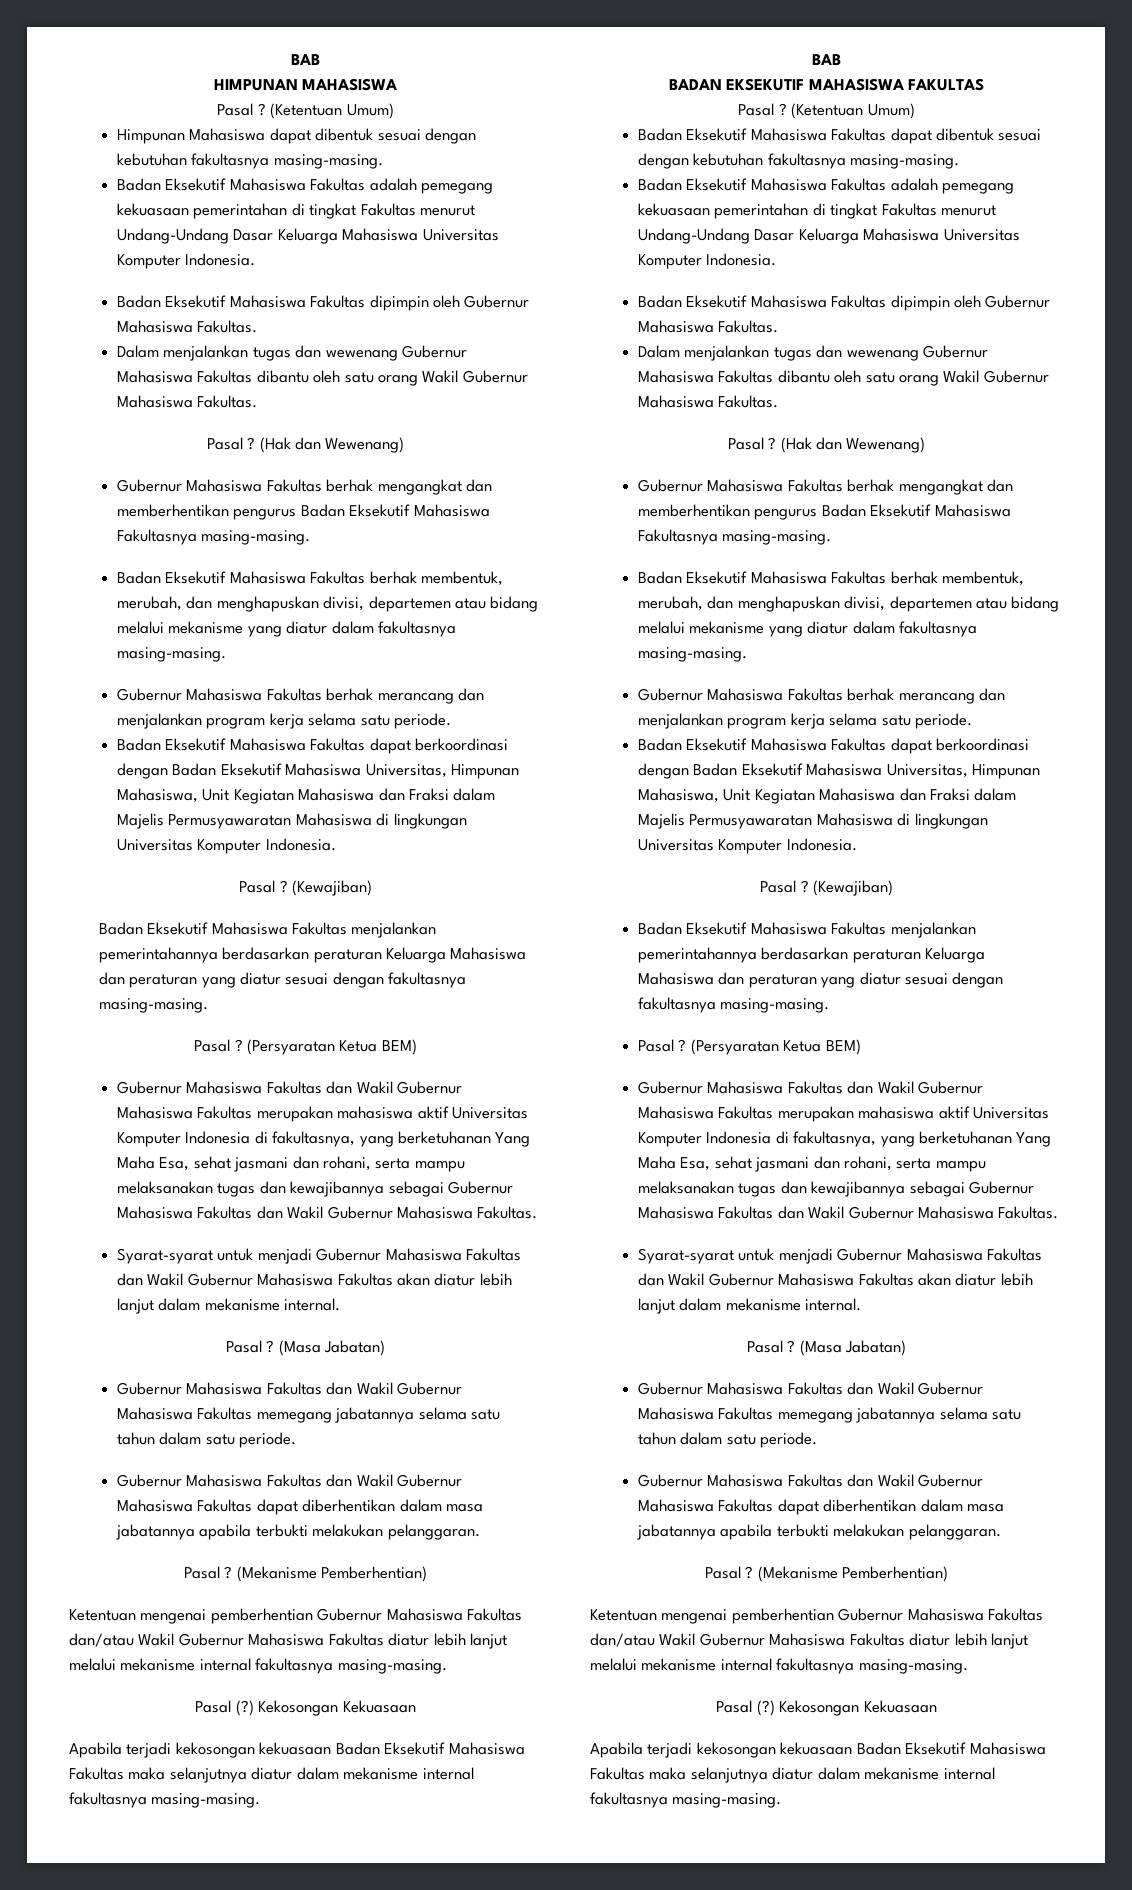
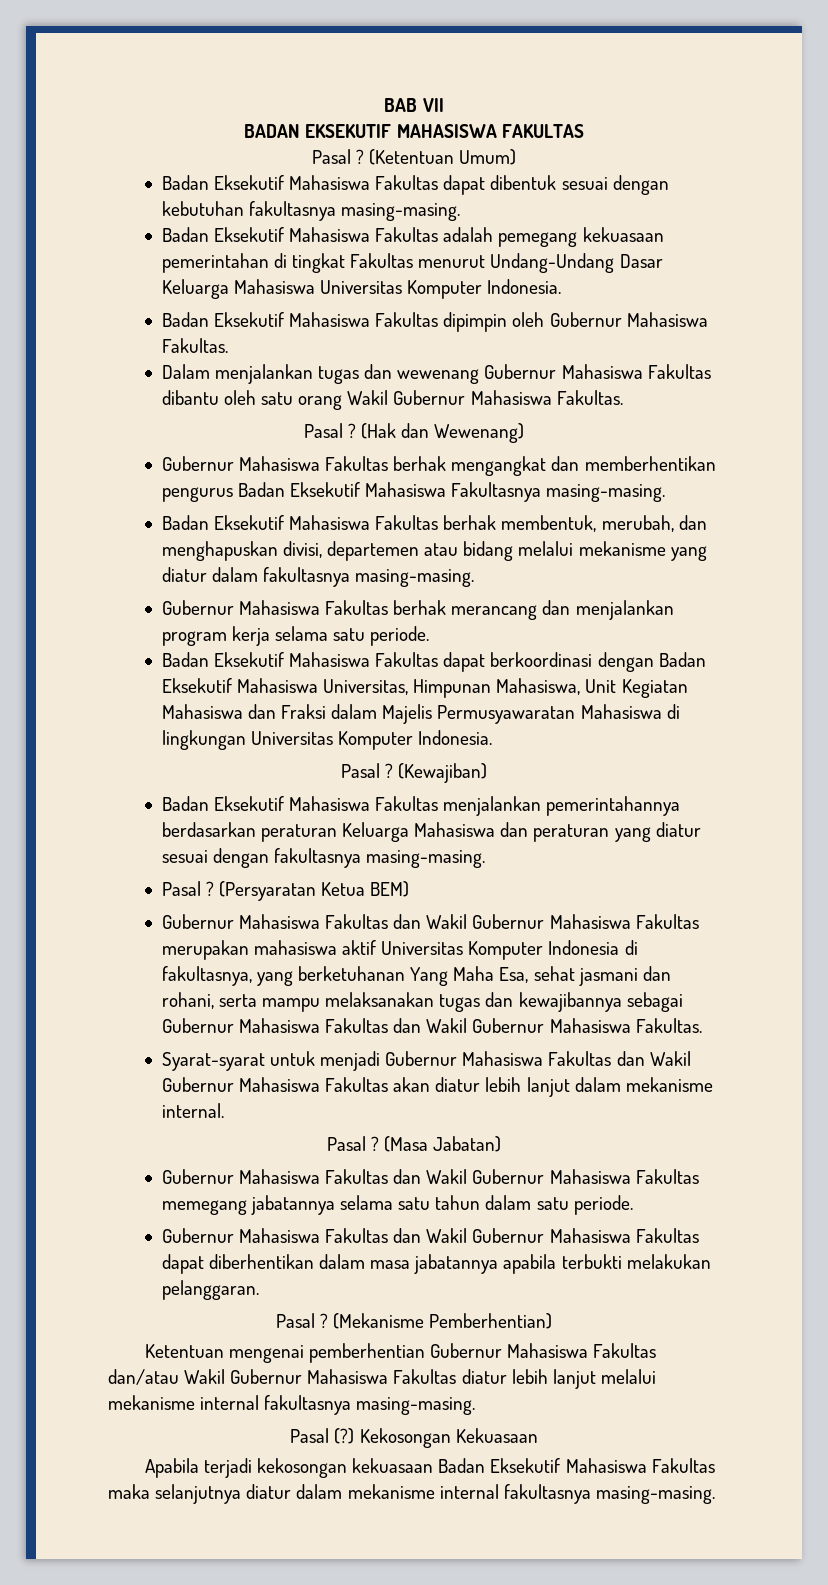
[291,54,320,65] [213,78,398,91] [217,103,394,119] [116,128,477,144] [116,153,383,169] [116,178,494,194] [116,203,476,219] [116,228,499,244] [116,253,256,269] [116,295,530,311] [116,320,258,333] [116,345,468,361] [116,370,528,386] [116,395,258,408] [206,437,405,453] [116,479,493,495] [116,504,490,520] [116,529,311,545] [116,571,504,586] [116,596,539,612] [116,621,457,637] [116,647,226,662] [116,688,485,704] [116,713,452,729] [116,738,509,754] [116,763,520,779] [116,788,496,804] [116,813,467,829] [116,838,336,854] [239,880,372,896] [98,922,437,938] [98,947,527,963] [98,972,467,988] [98,998,208,1013] [194,1039,417,1055] [116,1081,463,1094] [116,1106,529,1122] [116,1131,531,1147] [116,1156,465,1172] [116,1181,514,1197] [116,1206,538,1219] [116,1248,522,1264] [116,1273,512,1286] [116,1298,341,1314] [225,1340,386,1356] [116,1382,463,1395] [116,1407,501,1423] [116,1432,297,1448] [116,1474,463,1487] [116,1499,484,1515] [115,1524,480,1540] [183,1566,428,1582] [69,1608,523,1624] [69,1633,508,1649] [69,1658,447,1674] [195,1700,416,1716] [69,1742,525,1758] [69,1767,474,1783] [69,1792,261,1808] [812,54,841,65] BAB // HIMPUNAN MAHASISWA // Pasal ? (Ketentuan Umum) // Himpunan Mahasiswa dapat dibentuk sesuai dengan kebutuhan fakultasnya masing-masing. // Badan Eksekutif Mahasiswa Fakultas adalah pemegang kekuasaan pemerintahan di tingkat Fakultas menurut Undang-Undang Dasar Keluarga Mahasiswa Universitas Komputer Indonesia. // Badan Eksekutif Mahasiswa Fakultas dipimpin oleh Gubernur Mahasiswa Fakultas. // Dalam menjalankan tugas dan wewenang Gubernur Mahasiswa Fakultas dibantu oleh satu orang Wakil Gubernur Mahasiswa Fakultas. // Pasal ? (Hak dan Wewenang) // Gubernur Mahasiswa Fakultas berhak mengangkat dan memberhentikan pengurus Badan Eksekutif Mahasiswa Fakultasnya masing-masing. // Badan Eksekutif Mahasiswa Fakultas berhak membentuk, merubah, dan menghapuskan divisi, departemen atau bidang melalui mekanisme yang diatur dalam fakultasnya masing-masing. // Gubernur Mahasiswa Fakultas berhak merancang dan menjalankan program kerja selama satu periode. // Badan Eksekutif Mahasiswa Fakultas dapat berkoordinasi dengan Badan Eksekutif Mahasiswa Universitas, Himpunan Mahasiswa, Unit Kegiatan Mahasiswa dan Fraksi dalam Majelis Permusyawaratan Mahasiswa di lingkungan Universitas Komputer Indonesia. // Pasal ? (Kewajiban) // Badan Eksekutif Mahasiswa Fakultas menjalankan pemerintahannya berdasarkan peraturan Keluarga Mahasiswa dan peraturan yang diatur sesuai dengan fakultasnya masing-masing. // Pasal ? (Persyaratan Ketua BEM) // Gubernur Mahasiswa Fakultas dan Wakil Gubernur Mahasiswa Fakultas merupakan mahasiswa aktif Universitas Komputer Indonesia di fakultasnya, yang berketuhanan Yang Maha Esa, sehat jasmani dan rohani, serta mampu melaksanakan tugas dan kewajibannya sebagai Gubernur Mahasiswa Fakultas dan Wakil Gubernur Mahasiswa Fakultas. // Syarat-syarat untuk menjadi Gubernur Mahasiswa Fakultas dan Wakil Gubernur Mahasiswa Fakultas akan diatur lebih lanjut dalam mekanisme internal. // Pasal ? (Masa Jabatan) // Gubernur Mahasiswa Fakultas dan Wakil Gubernur Mahasiswa Fakultas memegang jabatannya selama satu tahun dalam satu periode. // Gubernur Mahasiswa Fakultas dan Wakil Gubernur Mahasiswa Fakultas dapat diberhentikan dalam masa jabatannya apabila terbukti melakukan pelanggaran. // Pasal ? (Mekanisme Pemberhentian) // Ketentuan mengenai pemberhentian Gubernur Mahasiswa Fakultas dan/atau Wakil Gubernur Mahasiswa Fakultas diatur lebih lanjut melalui mekanisme internal fakultasnya masing-masing. // Pasal (?) Kekosongan Kekuasaan // Apabila terjadi kekosongan kekuasaan Badan Eksekutif Mahasiswa Fakultas maka selanjutnya diatur dalam mekanisme internal fakultasnya masing-masing. // BAB -> [384,98,444,112] BAB VII

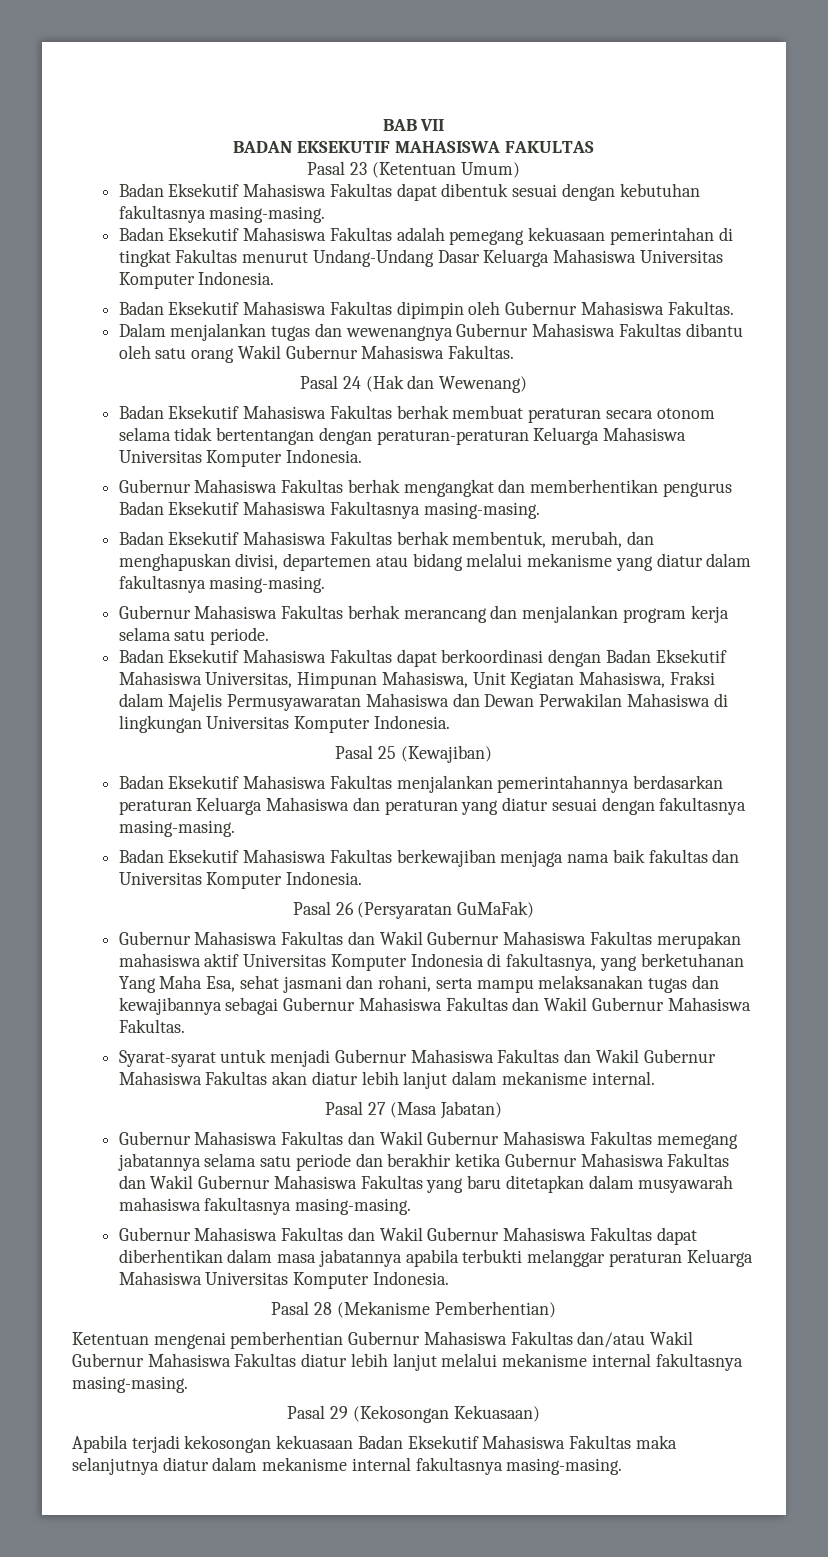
[355,149,364,164] ? -> [350,162,368,175] 23
[397,369,480,384] wewenang -> [345,326,453,341] wewenangnya
[347,423,356,438] ? -> [342,376,361,389] 24
(525, 433) none -> [118,405,715,423] [118,427,687,445] [118,449,363,467] // Badan Eksekutif Mahasiswa Fakultas berhak membuat peraturan secara otonom selama tidak bertentangan dengan peraturan-peraturan Keluarga Mahasiswa Universitas Komputer Indonesia.
[161,704,276,719] Mahasiswa dan -> [579,671,666,688] Mahasiswa,
(662, 711) none -> [452,693,710,707] dan Dewan Perwakilan Mahasiswa
[385,763,393,778] ? -> [378,746,396,759] 25
[161,881,410,901] Pasal ? (Persyaratan Ketua BEM) -> [118,849,740,867] [118,871,363,889] [292,901,535,919] Badan Eksekutif Mahasiswa Fakultas berkewajiban menjaga nama baik fakultas dan Universitas Komputer Indonesia. // Pasal 26 (Persyaratan GuMaFak)
[370,1136,379,1151] ? -> [368,1102,387,1115] 27
[435,1195,633,1215] tahun dalam satu periode. -> [295,1153,730,1171] [118,1175,734,1193] [118,1197,412,1215] periode dan berakhir ketika Gubernur Mahasiswa Fakultas dan Wakil Gubernur Mahasiswa Fakultas yang baru ditetapkan dalam musyawarah mahasiswa fakultasnya masing-masing.
[626,1254,711,1269] [161,1280,259,1300] [275,1313,328,1328] melakukan pelanggaran. // Pasal ? -> [527,1249,753,1267] [118,1271,449,1289] [271,1301,333,1315] melanggar peraturan Keluarga Mahasiswa Universitas Komputer Indonesia. // Pasal 28
[334,1428,538,1448] (?) Kekosongan Kekuasaan -> [330,1405,540,1423] 29 (Kekosongan Kekuasaan)

